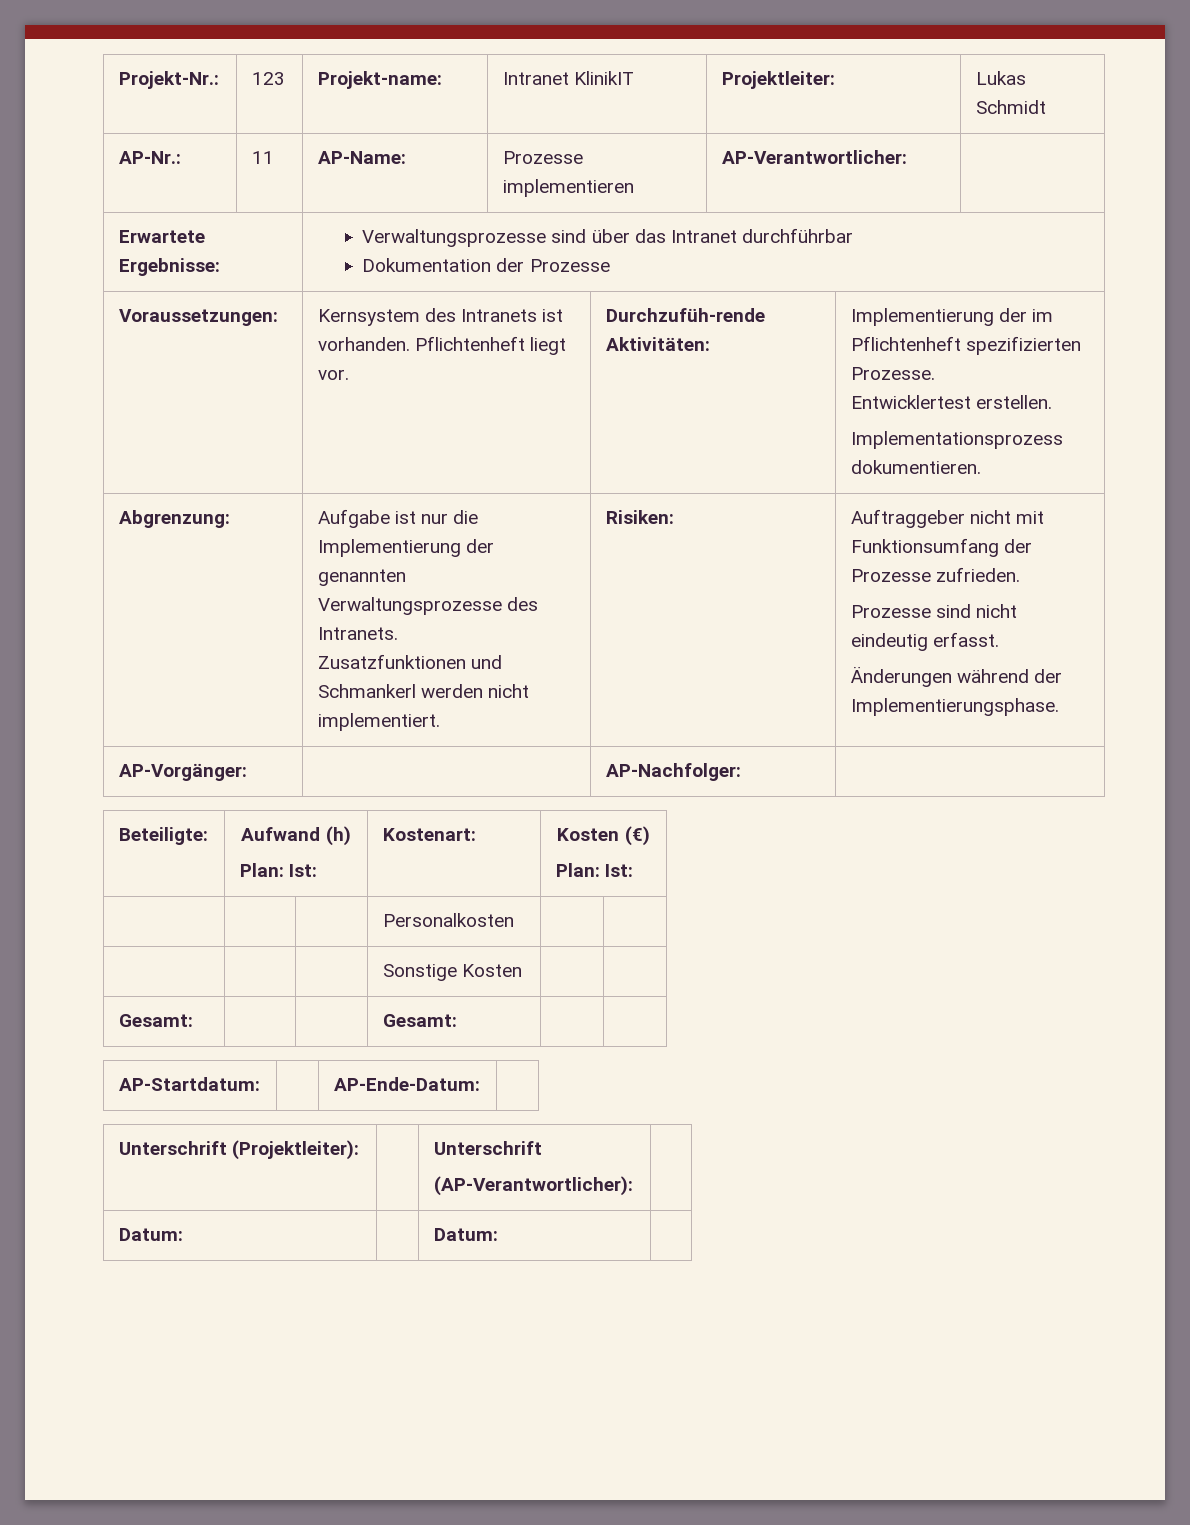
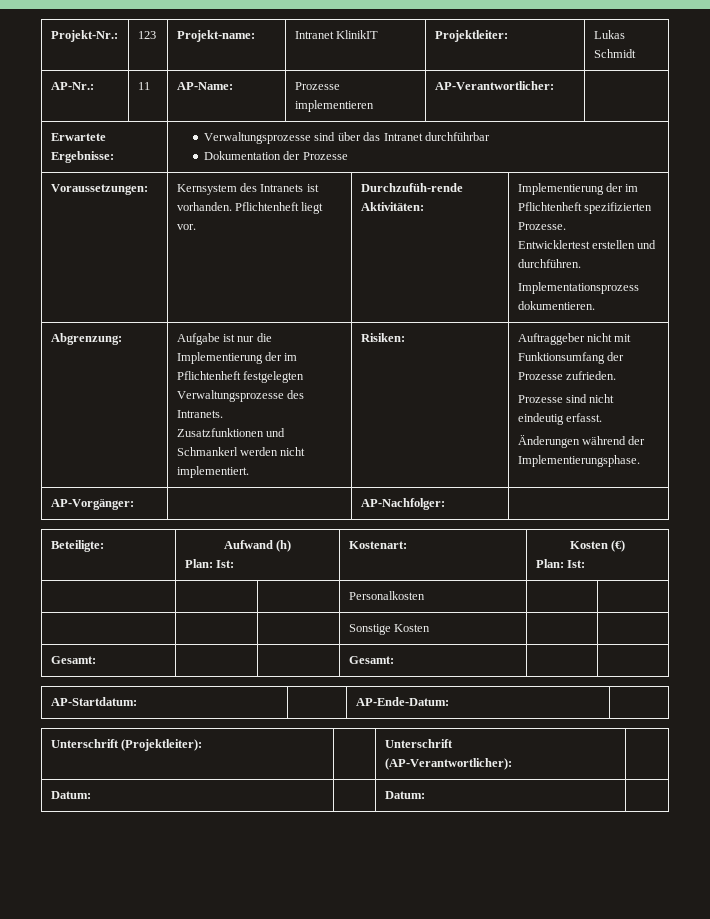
[975,395,1052,409] erstellen. -> [591,240,657,249] [517,259,581,268] erstellen und durchführen.
[317,569,406,586] genannten -> [284,353,298,361] [176,371,304,383] im Pflichtenheft festgelegten

